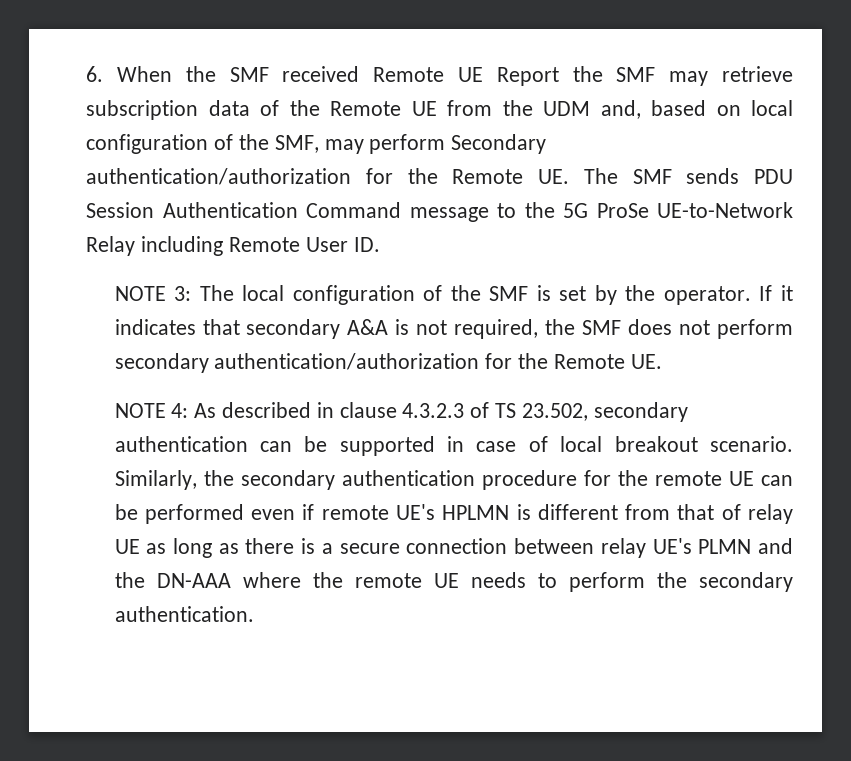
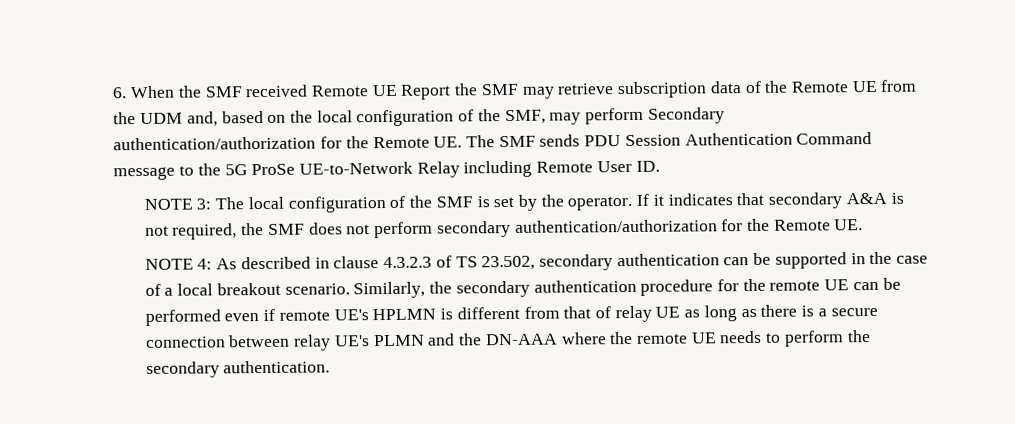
(741, 110) none -> [289,110,313,123] the
(465, 444) none -> [869,251,893,265] the
(548, 444) none -> [164,287,174,296] a

